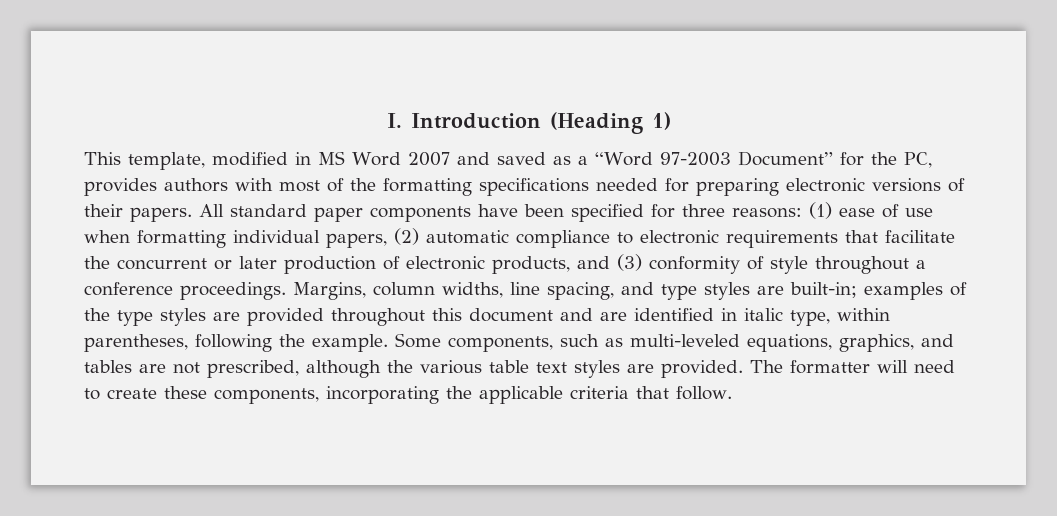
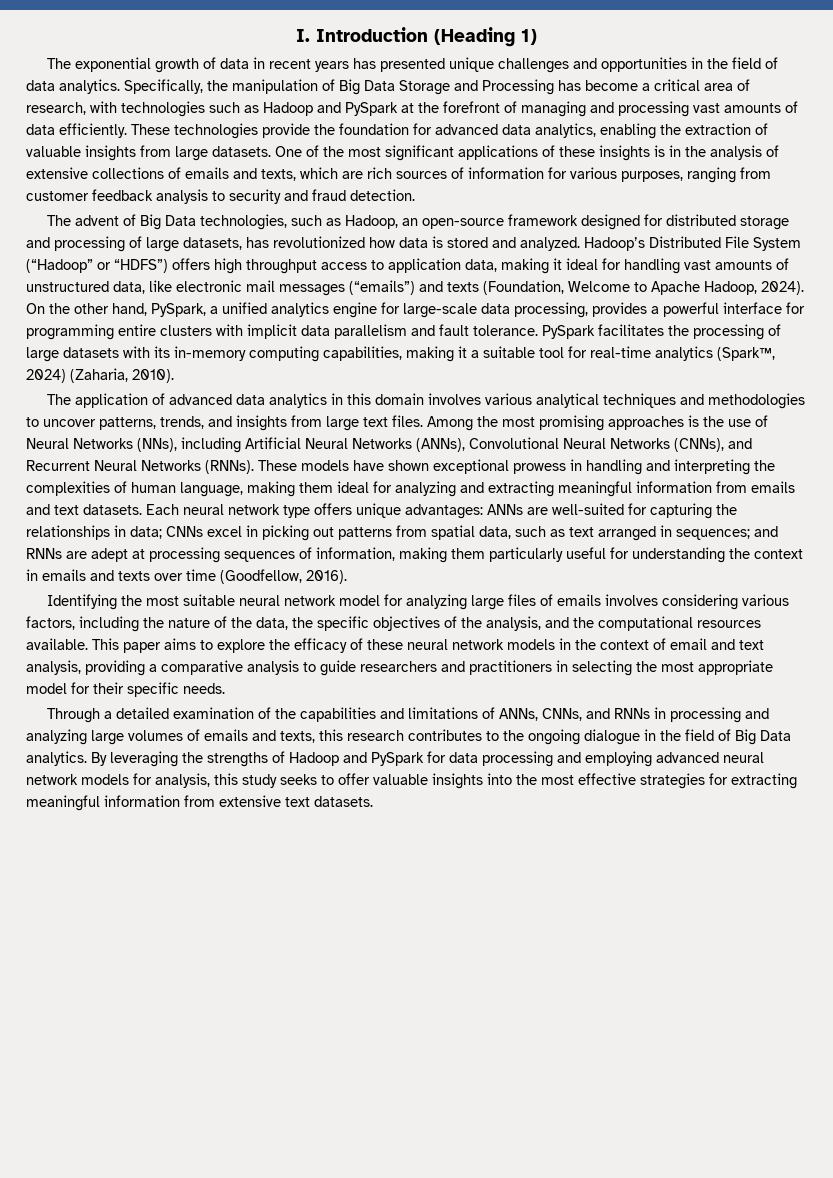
[84,151,932,170] [84,178,965,196] [84,202,933,222] [84,228,955,248] [84,254,926,274] [84,282,967,300] [84,308,890,326] [84,333,954,352] [84,360,955,378] [84,386,732,404] This template, modified in MS Word 2007 and saved as a “Word 97-2003 Document” for the PC, provides authors with most of the formatting specifications needed for preparing electronic versions of their papers. All standard paper components have been specified for three reasons: (1) ease of use when formatting individual papers, (2) automatic compliance to electronic requirements that facilitate the concurrent or later production of electronic products, and (3) conformity of style throughout a conference proceedings. Margins, column widths, line spacing, and type styles are built-in; examples of the type styles are provided throughout this document and are identified in italic type, within parentheses, following the example. Some components, such as multi-leveled equations, graphics, and tables are not prescribed, although the various table text styles are provided. The formatter will need to create these components, incorporating the applicable criteria that follow. -> [46,57,778,73] [26,79,750,95] [26,101,798,117] [26,123,768,139] [26,145,779,161] [26,167,771,183] [26,189,415,204] [46,214,789,230] [26,236,801,252] [26,258,789,274] [26,280,804,296] [26,302,805,318] [26,324,781,340] [26,346,775,362] [26,368,174,383] [46,393,805,409] [26,415,768,431] [26,437,752,453] [26,459,775,475] [26,481,795,497] [26,503,737,519] [26,525,778,541] [26,547,803,563] [26,569,347,584] [46,594,789,610] [26,616,761,632] [26,638,764,653] [26,660,773,676] [26,682,225,697] [46,707,769,723] [26,729,791,745] [26,751,764,767] [26,773,797,789] [26,795,373,811] The exponential growth of data in recent years has presented unique challenges and opportunities in the field of data analytics. Specifically, the manipulation of Big Data Storage and Processing has become a critical area of research, with technologies such as Hadoop and PySpark at the forefront of managing and processing vast amounts of data efficiently. These technologies provide the foundation for advanced data analytics, enabling the extraction of valuable insights from large datasets. One of the most significant applications of these insights is in the analysis of extensive collections of emails and texts, which are rich sources of information for various purposes, ranging from customer feedback analysis to security and fraud detection. // The advent of Big Data technologies, such as Hadoop, an open-source framework designed for distributed storage and processing of large datasets, has revolutionized how data is stored and analyzed. Hadoop’s Distributed File System (“Hadoop” or “HDFS”) offers high throughput access to application data, making it ideal for handling vast amounts of unstructured data, like electronic mail messages (“emails”) and texts (Foundation, Welcome to Apache Hadoop, 2024). On the other hand, PySpark, a unified analytics engine for large-scale data processing, provides a powerful interface for programming entire clusters with implicit data parallelism and fault tolerance. PySpark facilitates the processing of large datasets with its in-memory computing capabilities, making it a suitable tool for real-time analytics (Spark™, 2024) (Zaharia, 2010). // The application of advanced data analytics in this domain involves various analytical techniques and methodologies to uncover patterns, trends, and insights from large text files. Among the most promising approaches is the use of Neural Networks (NNs), including Artificial Neural Networks (ANNs), Convolutional Neural Networks (CNNs), and Recurrent Neural Networks (RNNs). These models have shown exceptional prowess in handling and interpreting the complexities of human language, making them ideal for analyzing and extracting meaningful information from emails and text datasets. Each neural network type offers unique advantages: ANNs are well-suited for capturing the relationships in data; CNNs excel in picking out patterns from spatial data, such as text arranged in sequences; and RNNs are adept at processing sequences of information, making them particularly useful for understanding the context in emails and texts over time (Goodfellow, 2016). // Identifying the most suitable neural network model for analyzing large files of emails involves considering various factors, including the nature of the data, the specific objectives of the analysis, and the computational resources available. This paper aims to explore the efficacy of these neural network models in the context of email and text analysis, providing a comparative analysis to guide researchers and practitioners in selecting the most appropriate model for their specific needs. // Through a detailed examination of the capabilities and limitations of ANNs, CNNs, and RNNs in processing and analyzing large volumes of emails and texts, this research contributes to the ongoing dialogue in the field of Big Data analytics. By leveraging the strengths of Hadoop and PySpark for data processing and employing advanced neural network models for analysis, this study seeks to offer valuable insights into the most effective strategies for extracting meaningful information from extensive text datasets.

